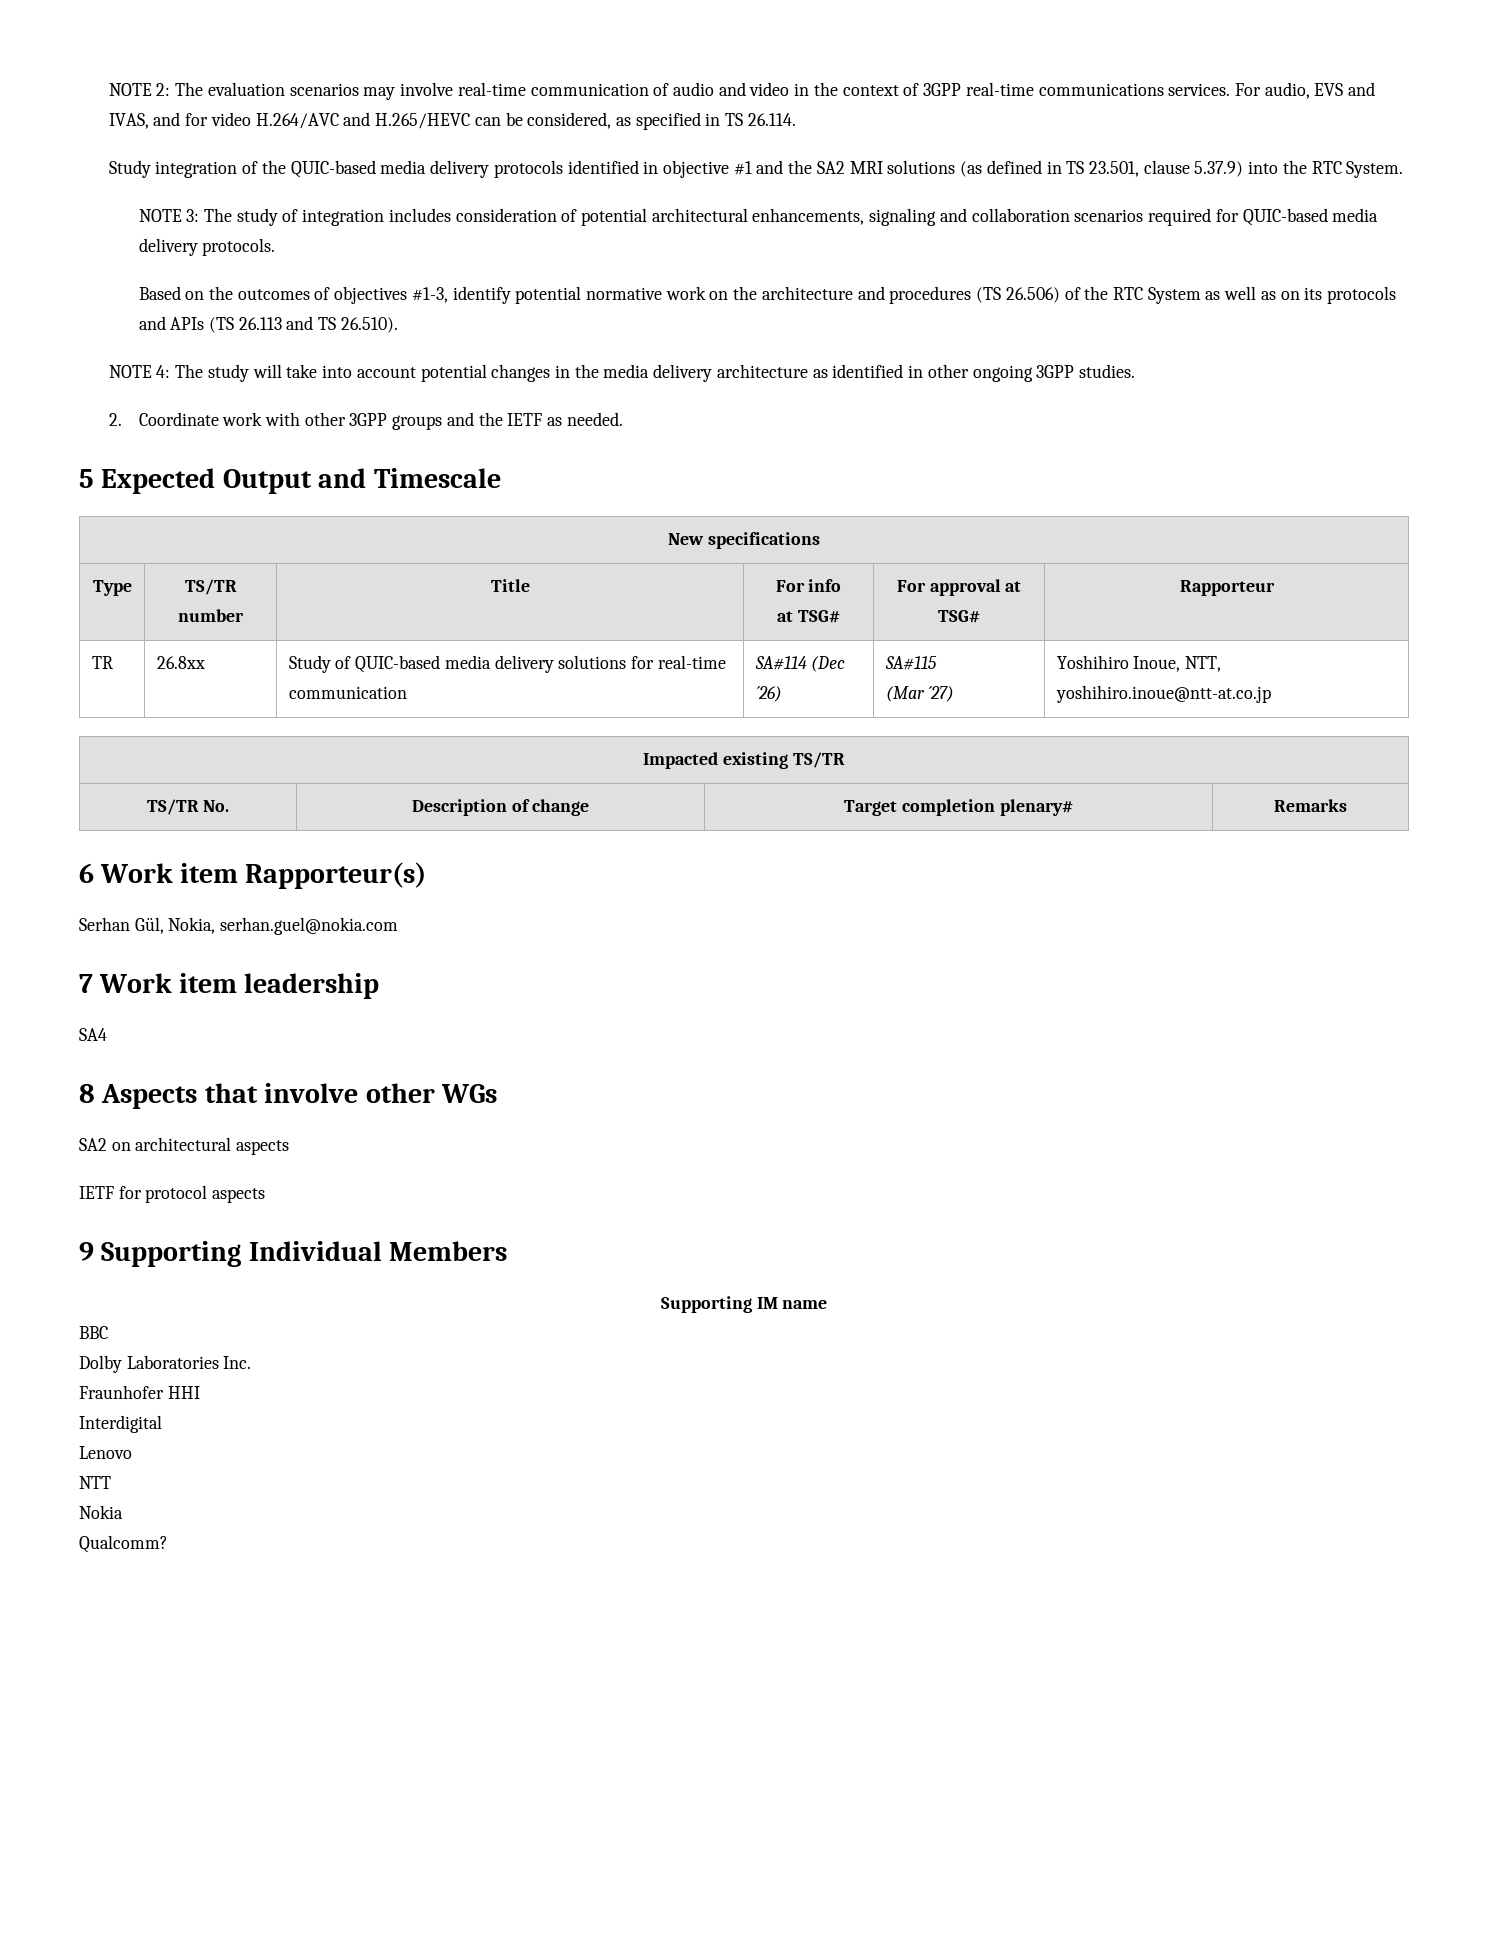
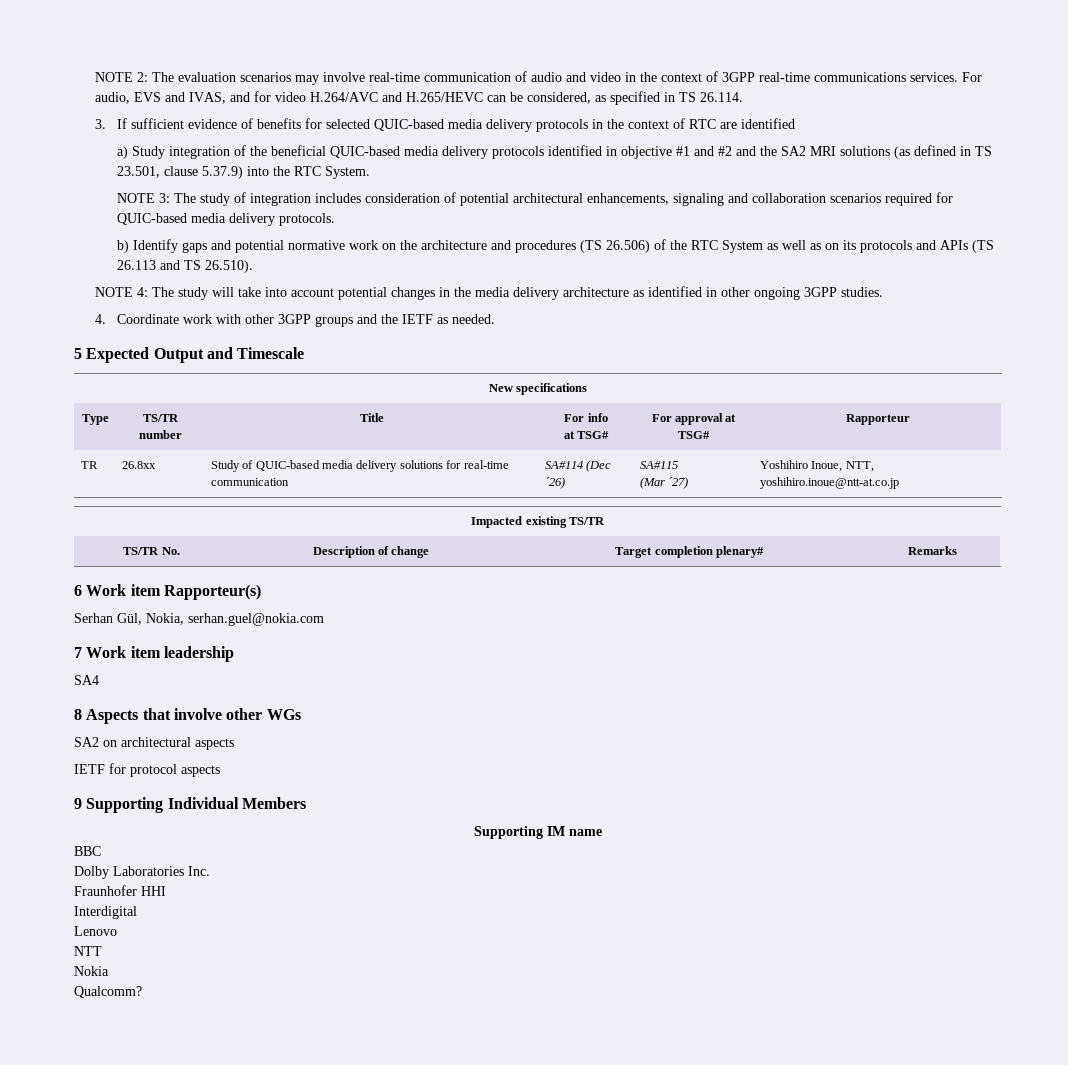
(796, 119) none -> [95,118,795,132] [116,146,128,159] 3. If sufficient evidence of benefits for selected QUIC-based media delivery protocols in the context of RTC are identified // a)
(286, 167) none -> [270,145,326,156] beneficial
(784, 167) none -> [717,146,756,156] #2 and
[138,286,511,304] Based on the outcomes of objectives #1-3, identify -> [116,239,231,253] b) Identify gaps and
[108,413,122,426] 2. -> [95,314,107,324] 4.

